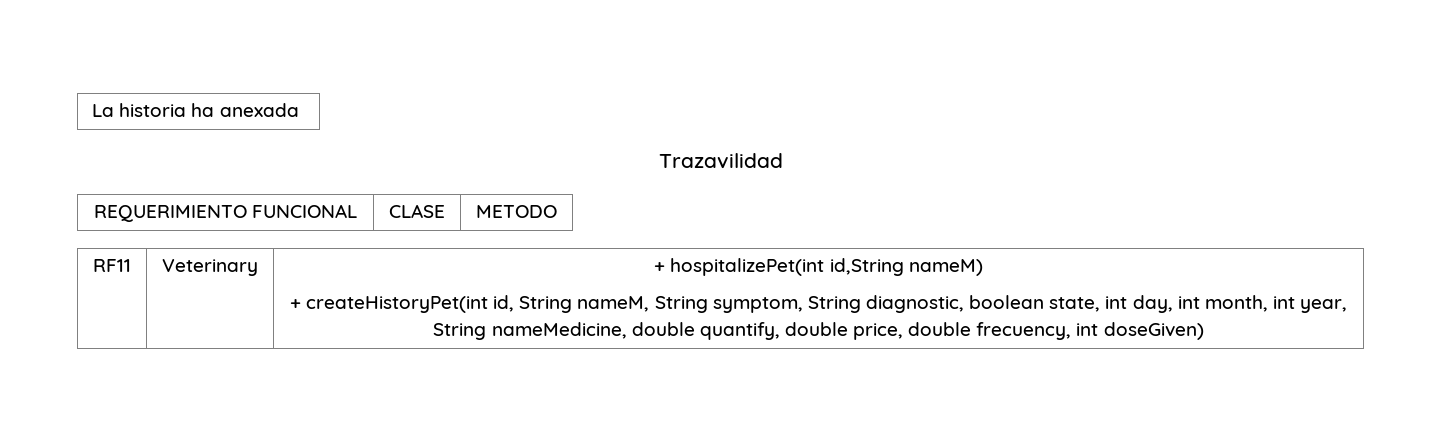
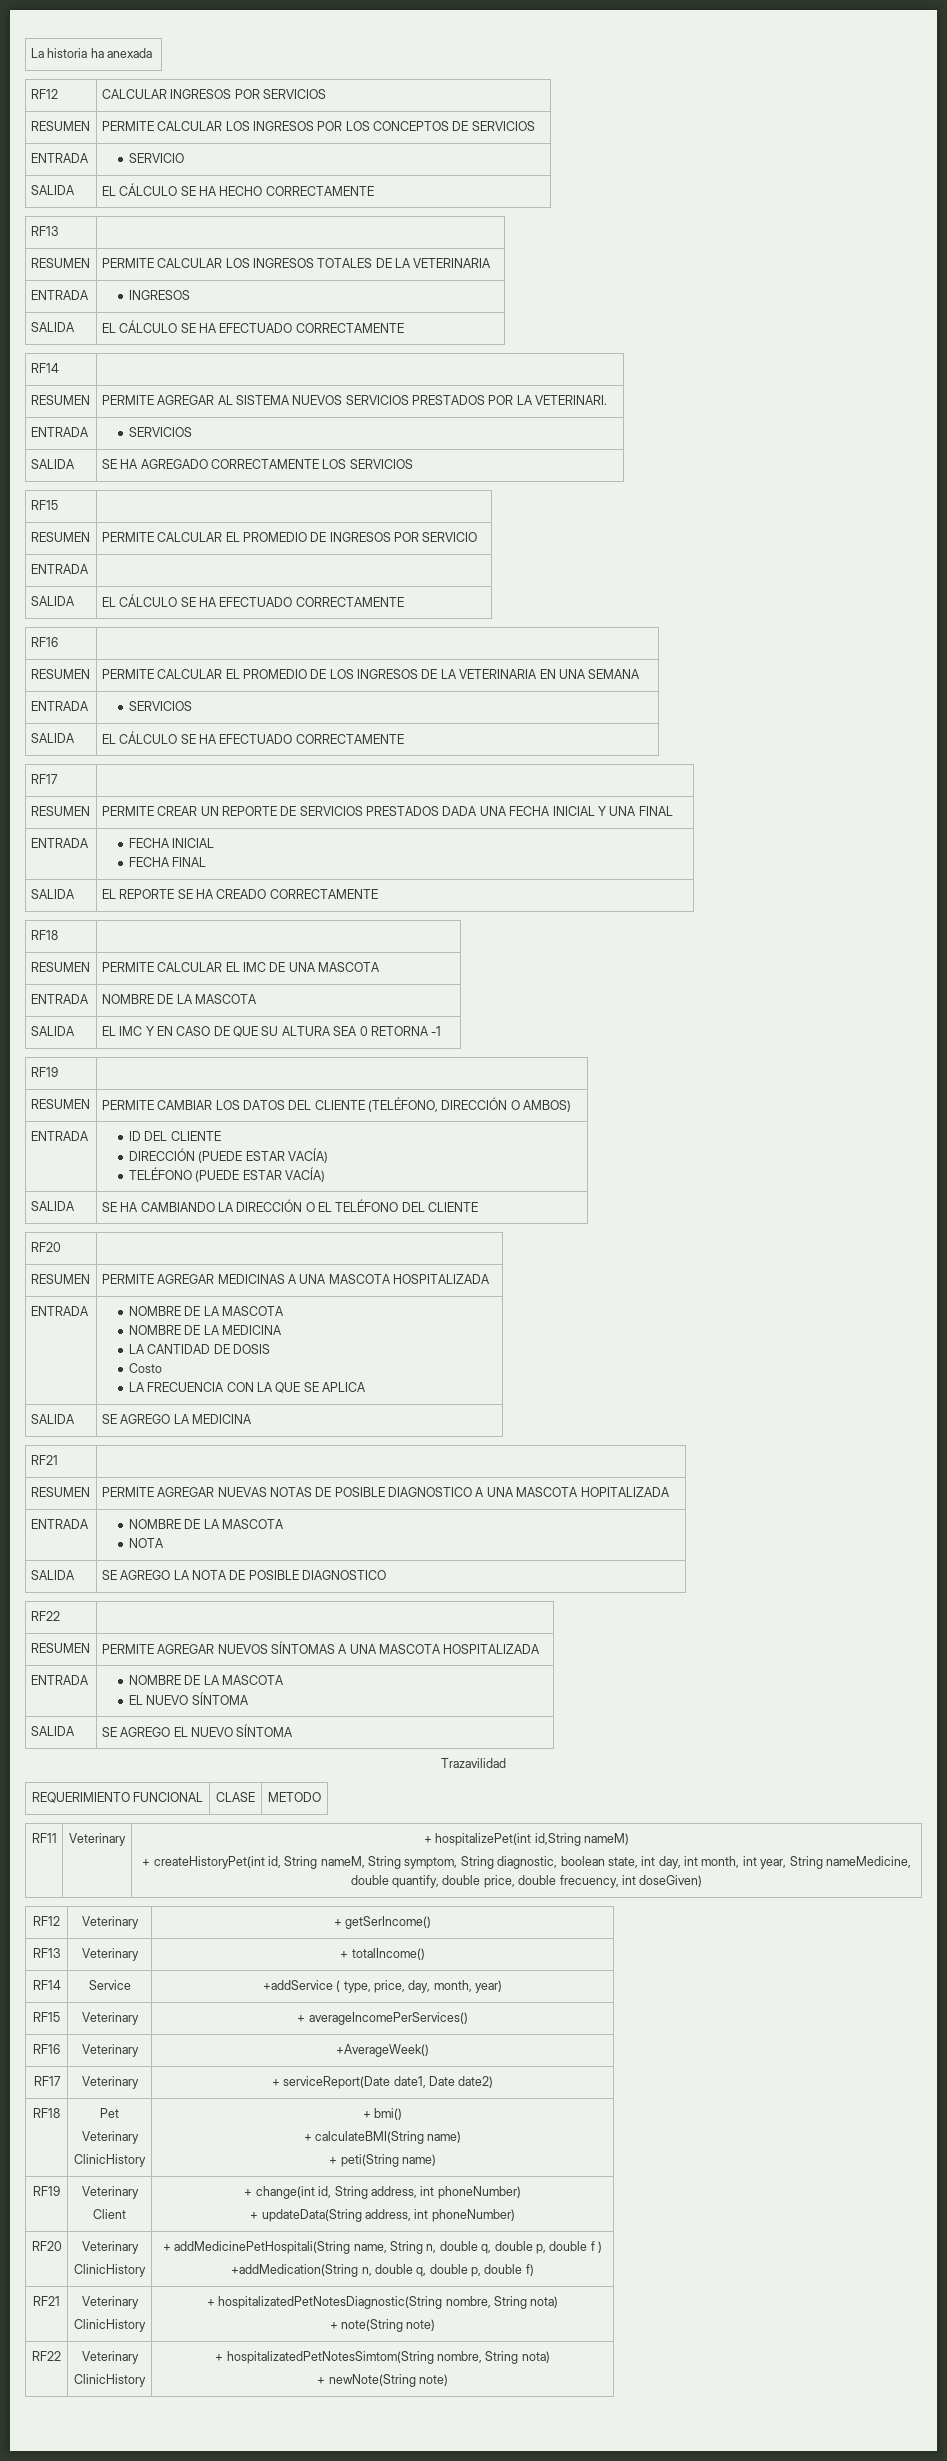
(299, 110) none -> [30,89,58,99] [101,89,326,99] [30,121,90,131] [101,121,535,131] [30,153,89,163] [128,153,184,163] [30,185,75,195] [101,183,374,196] [30,226,58,236] [30,258,90,268] [101,258,492,268] [30,290,89,300] [128,290,190,300] [30,322,75,332] [101,320,404,333] [30,363,59,373] [30,395,90,405] [101,395,608,405] [30,427,89,437] [128,427,192,437] [30,459,75,469] [101,459,413,469] [30,500,58,510] [30,532,90,542] [101,532,478,542] [30,564,89,574] [30,596,75,606] [101,594,404,607] [30,637,58,647] [30,669,90,679] [101,669,641,679] [30,701,89,711] [128,701,192,711] [30,733,75,743] [101,731,404,744] [30,774,58,784] [30,806,90,816] [101,806,673,816] [30,838,89,848] [128,838,215,848] [128,857,207,867] [30,889,75,899] [101,889,378,899] [30,930,58,940] [30,962,90,972] [101,962,381,972] [30,994,89,1004] [101,994,257,1004] [30,1026,75,1036] [101,1026,442,1037] [30,1067,58,1077] [30,1099,90,1109] [101,1097,572,1112] [30,1131,89,1141] [128,1131,221,1141] [128,1148,328,1163] [128,1167,325,1182] [30,1201,75,1211] [101,1199,479,1212] [30,1242,61,1252] [30,1274,90,1284] [101,1274,491,1284] [30,1306,89,1316] [128,1306,284,1316] [128,1325,282,1335] [128,1344,270,1354] [128,1363,162,1373] [128,1382,367,1393] [30,1414,75,1424] [101,1414,252,1424] [30,1455,58,1465] [30,1487,90,1497] [101,1487,670,1497] [30,1519,89,1529] [128,1519,284,1529] [128,1538,164,1548] [30,1570,75,1580] [101,1570,387,1580] [30,1611,60,1621] [30,1643,90,1653] [101,1641,541,1654] [30,1675,89,1685] [128,1675,284,1685] [128,1692,249,1705] [30,1726,75,1736] [101,1724,294,1737] // RF12 | CALCULAR INGRESOS POR SERVICIOS // RESUMEN | PERMITE CALCULAR LOS INGRESOS POR LOS CONCEPTOS DE SERVICIOS // ENTRADA | SERVICIO // SALIDA | EL CÁLCULO SE HA HECHO CORRECTAMENTE // RF13 | // RESUMEN | PERMITE CALCULAR LOS INGRESOS TOTALES DE LA VETERINARIA // ENTRADA | INGRESOS // SALIDA | EL CÁLCULO SE HA EFECTUADO CORRECTAMENTE // RF14 | // RESUMEN | PERMITE AGREGAR AL SISTEMA NUEVOS SERVICIOS PRESTADOS POR LA VETERINARI. // ENTRADA | SERVICIOS // SALIDA | SE HA AGREGADO CORRECTAMENTE LOS SERVICIOS // RF15 | // RESUMEN | PERMITE CALCULAR EL PROMEDIO DE INGRESOS POR SERVICIO // ENTRADA | // SALIDA | EL CÁLCULO SE HA EFECTUADO CORRECTAMENTE // RF16 | // RESUMEN | PERMITE CALCULAR EL PROMEDIO DE LOS INGRESOS DE LA VETERINARIA EN UNA SEMANA // ENTRADA | SERVICIOS // SALIDA | EL CÁLCULO SE HA EFECTUADO CORRECTAMENTE // RF17 | // RESUMEN | PERMITE CREAR UN REPORTE DE SERVICIOS PRESTADOS DADA UNA FECHA INICIAL Y UNA FINAL // ENTRADA | FECHA INICIAL // FECHA FINAL // SALIDA | EL REPORTE SE HA CREADO CORRECTAMENTE // RF18 | // RESUMEN | PERMITE CALCULAR EL IMC DE UNA MASCOTA // ENTRADA | NOMBRE DE LA MASCOTA // SALIDA | EL IMC Y EN CASO DE QUE SU ALTURA SEA 0 RETORNA -1 // RF19 | // RESUMEN | PERMITE CAMBIAR LOS DATOS DEL CLIENTE (TELÉFONO, DIRECCIÓN O AMBOS) // ENTRADA | ID DEL CLIENTE // DIRECCIÓN (PUEDE ESTAR VACÍA) // TELÉFONO (PUEDE ESTAR VACÍA) // SALIDA | SE HA CAMBIANDO LA DIRECCIÓN O EL TELÉFONO DEL CLIENTE // RF20 | // RESUMEN | PERMITE AGREGAR MEDICINAS A UNA MASCOTA HOSPITALIZADA // ENTRADA | NOMBRE DE LA MASCOTA // NOMBRE DE LA MEDICINA // LA CANTIDAD DE DOSIS // Costo // LA FRECUENCIA CON LA QUE SE APLICA // SALIDA | SE AGREGO LA MEDICINA // RF21 | // RESUMEN | PERMITE AGREGAR NUEVAS NOTAS DE POSIBLE DIAGNOSTICO A UNA MASCOTA HOPITALIZADA // ENTRADA | NOMBRE DE LA MASCOTA // NOTA // SALIDA | SE AGREGO LA NOTA DE POSIBLE DIAGNOSTICO // RF22 | // RESUMEN | PERMITE AGREGAR NUEVOS SÍNTOMAS A UNA MASCOTA HOSPITALIZADA // ENTRADA | NOMBRE DE LA MASCOTA // EL NUEVO SÍNTOMA // SALIDA | SE AGREGO EL NUEVO SÍNTOMA
(1204, 331) none -> [33,1916,60,1926] [81,1916,139,1929] [333,1916,432,1929] [33,1948,60,1958] [81,1948,139,1961] [340,1948,425,1960] [32,1980,61,1990] [88,1980,131,1990] [262,1980,503,1993] [33,2012,60,2022] [81,2012,139,2025] [297,2012,468,2025] [33,2044,60,2054] [81,2044,139,2057] [336,2044,429,2057] [33,2076,61,2086] [81,2076,139,2089] [271,2076,494,2089] [33,2108,60,2118] [100,2108,119,2118] [81,2131,139,2144] [74,2154,146,2167] [362,2108,403,2120] [303,2131,462,2144] [329,2154,436,2167] [33,2186,60,2196] [81,2186,139,2199] [93,2209,126,2219] [244,2186,521,2199] [250,2209,515,2222] [31,2241,62,2251] [81,2241,139,2254] [74,2264,146,2277] [162,2241,603,2254] [231,2264,534,2277] [33,2296,60,2306] [81,2296,139,2309] [74,2319,146,2332] [206,2296,559,2309] [329,2319,436,2332] [32,2351,61,2361] [81,2351,139,2364] [74,2374,146,2387] [215,2351,550,2364] [317,2374,448,2387] // RF12 | Veterinary | + getSerIncome() // RF13 | Veterinary | + totalIncome() // RF14 | Service | +addService ( type, price, day, month, year) // RF15 | Veterinary | + averageIncomePerServices() // RF16 | Veterinary | +AverageWeek() // RF17 | Veterinary | + serviceReport(Date date1, Date date2) // RF18 | Pet // Veterinary // ClinicHistory | + bmi() // + calculateBMI(String name) // + peti(String name) // RF19 | Veterinary // Client | + change(int id, String address, int phoneNumber) // + updateData(String address, int phoneNumber) // RF20 | Veterinary // ClinicHistory | + addMedicinePetHospitali(String name, String n, double q, double p, double f ) // +addMedication(String n, double q, double p, double f) // RF21 | Veterinary // ClinicHistory | + hospitalizatedPetNotesDiagnostic(String nombre, String nota) // + note(String note) // RF22 | Veterinary // ClinicHistory | + hospitalizatedPetNotesSimtom(String nombre, String nota) // + newNote(String note)

